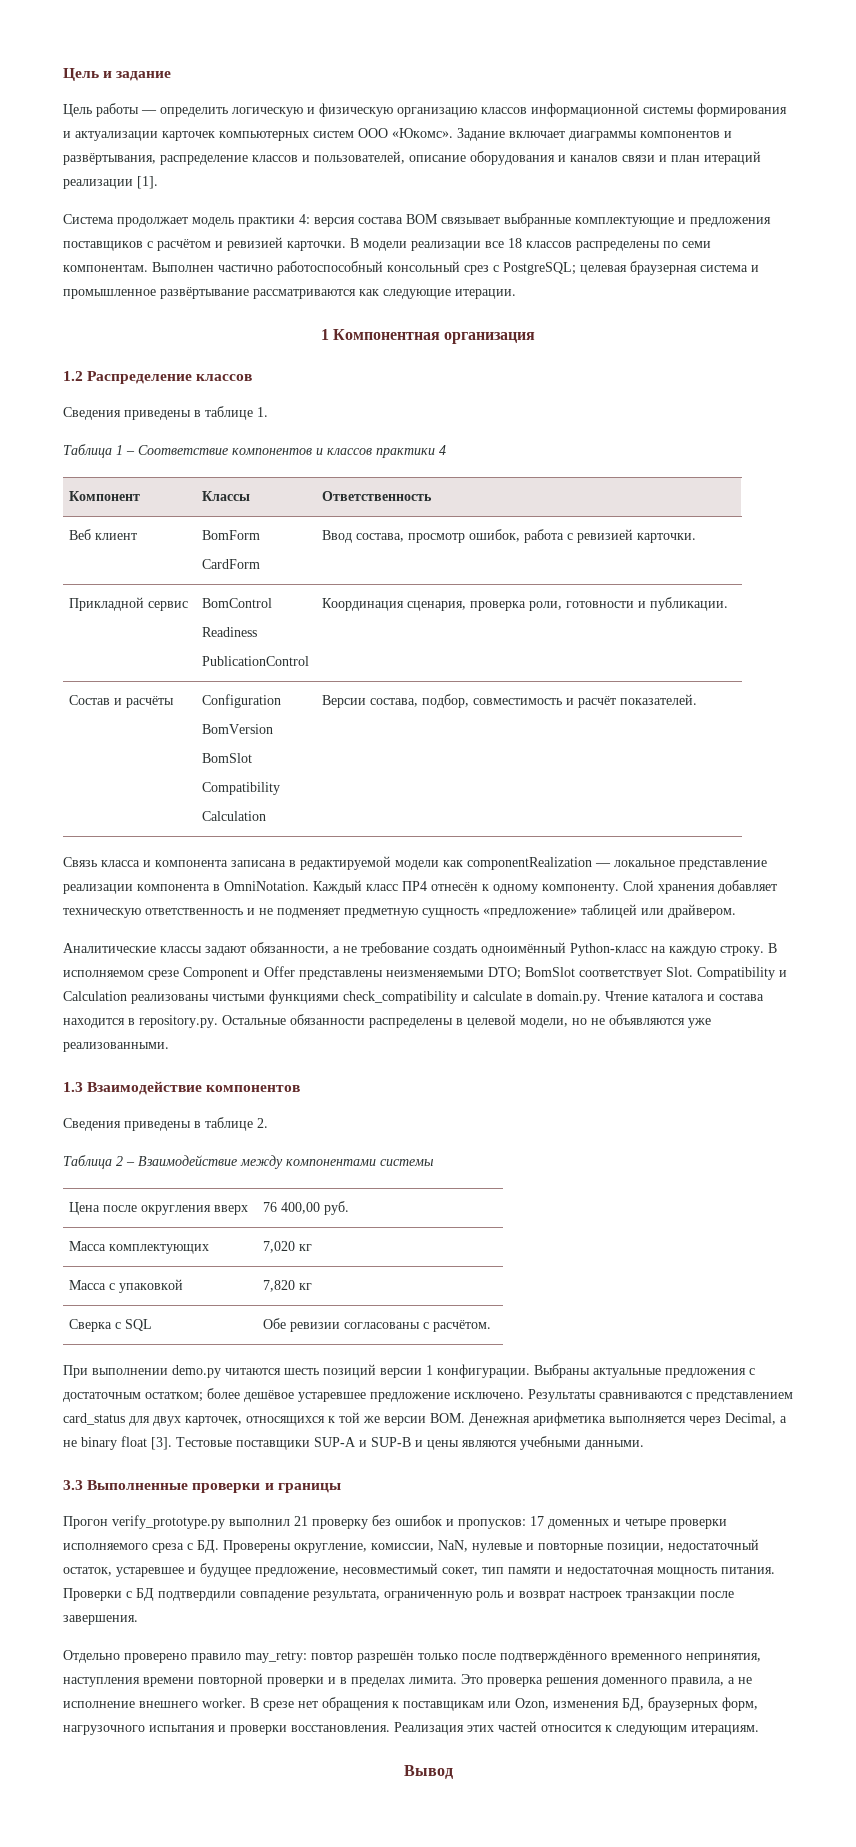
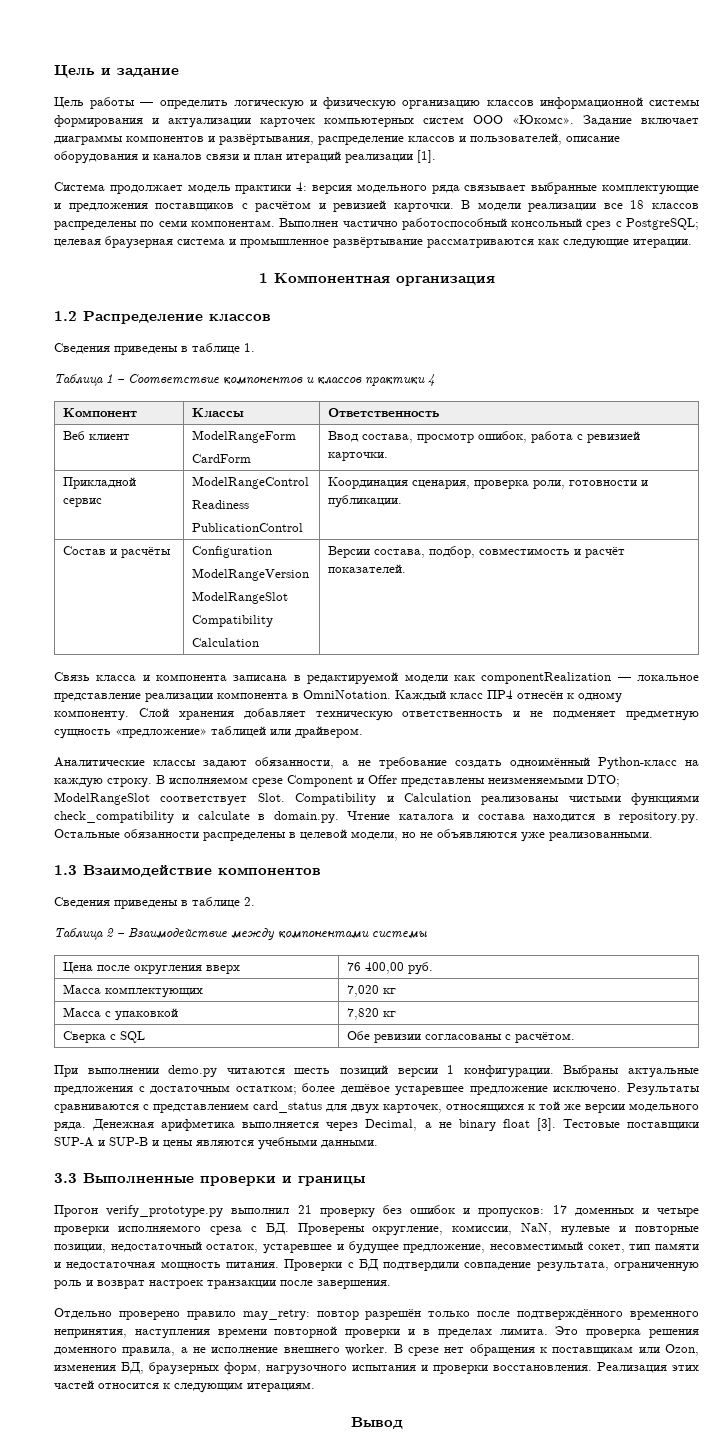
[358,214,438,224] состава BOM -> [356,184,460,194] модельного ряда
[202,530,261,540] BomForm -> [192,430,297,443] ModelRangeForm
[202,598,273,608] BomControl -> [192,476,310,489] ModelRangeControl
[202,724,274,734] [202,753,253,763] BomVersion // BomSlot -> [192,568,310,581] [192,591,289,604] ModelRangeVersion // ModelRangeSlot
[525,967,575,977] BomSlot -> [54,792,150,805] ModelRangeSlot
[430,1413,465,1423] BOM. -> [629,1103,699,1112] [54,1122,86,1131] модельного ряда.

